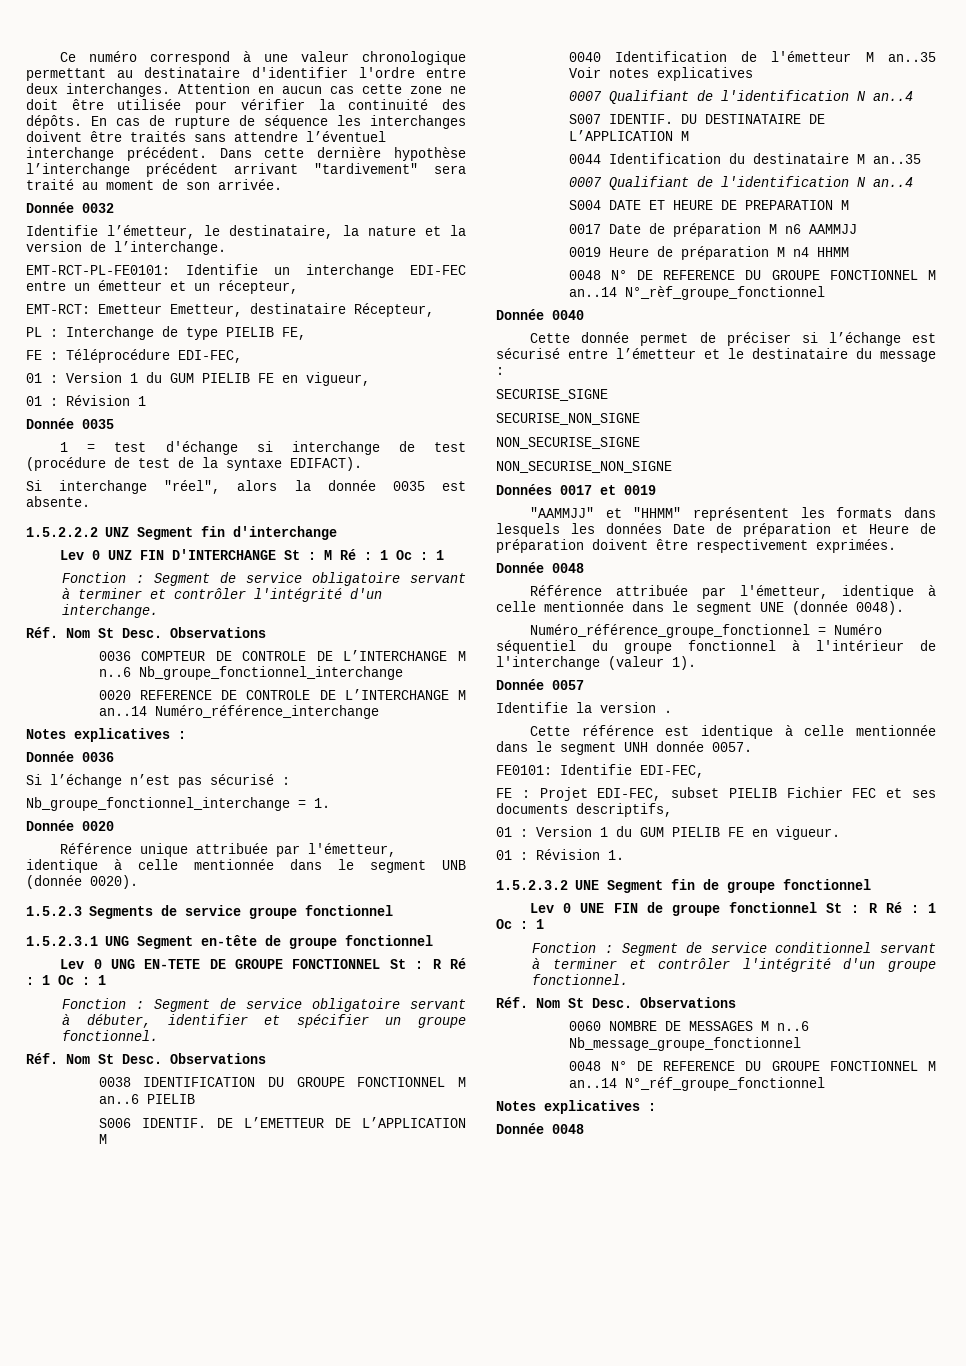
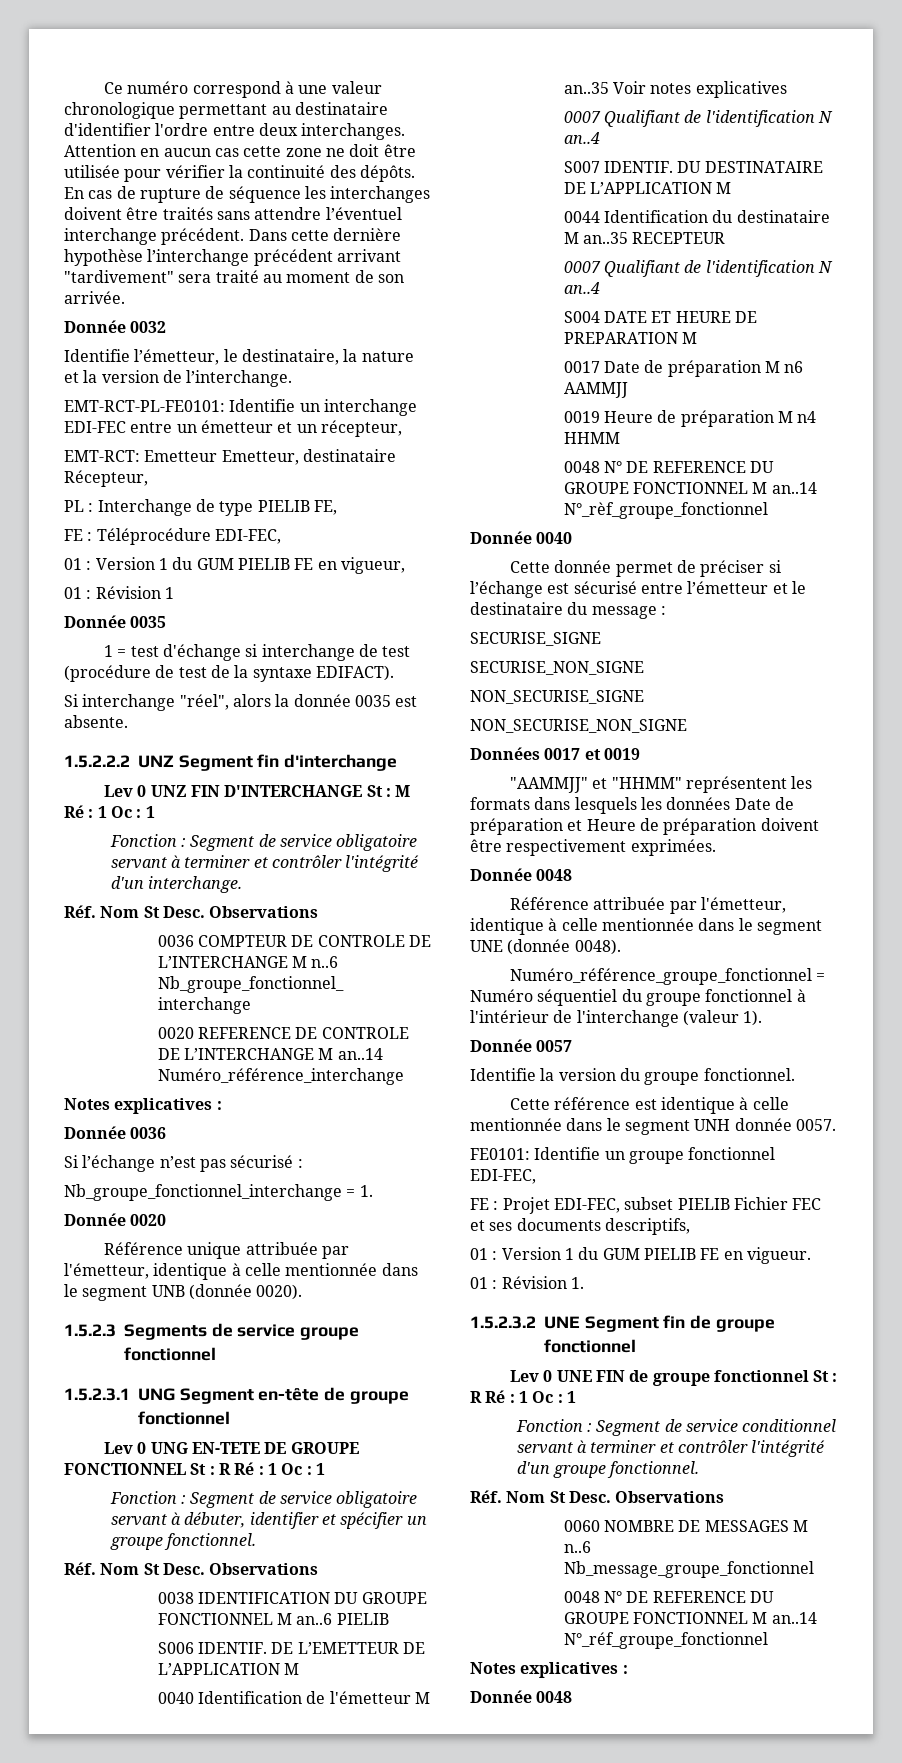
(921, 159) none -> [632,232,726,244] RECEPTEUR
[664,710,672,713] . -> [619,1068,795,1085] du groupe fonctionnel.
(632, 769) none -> [604,1147,776,1164] un groupe fonctionnel

